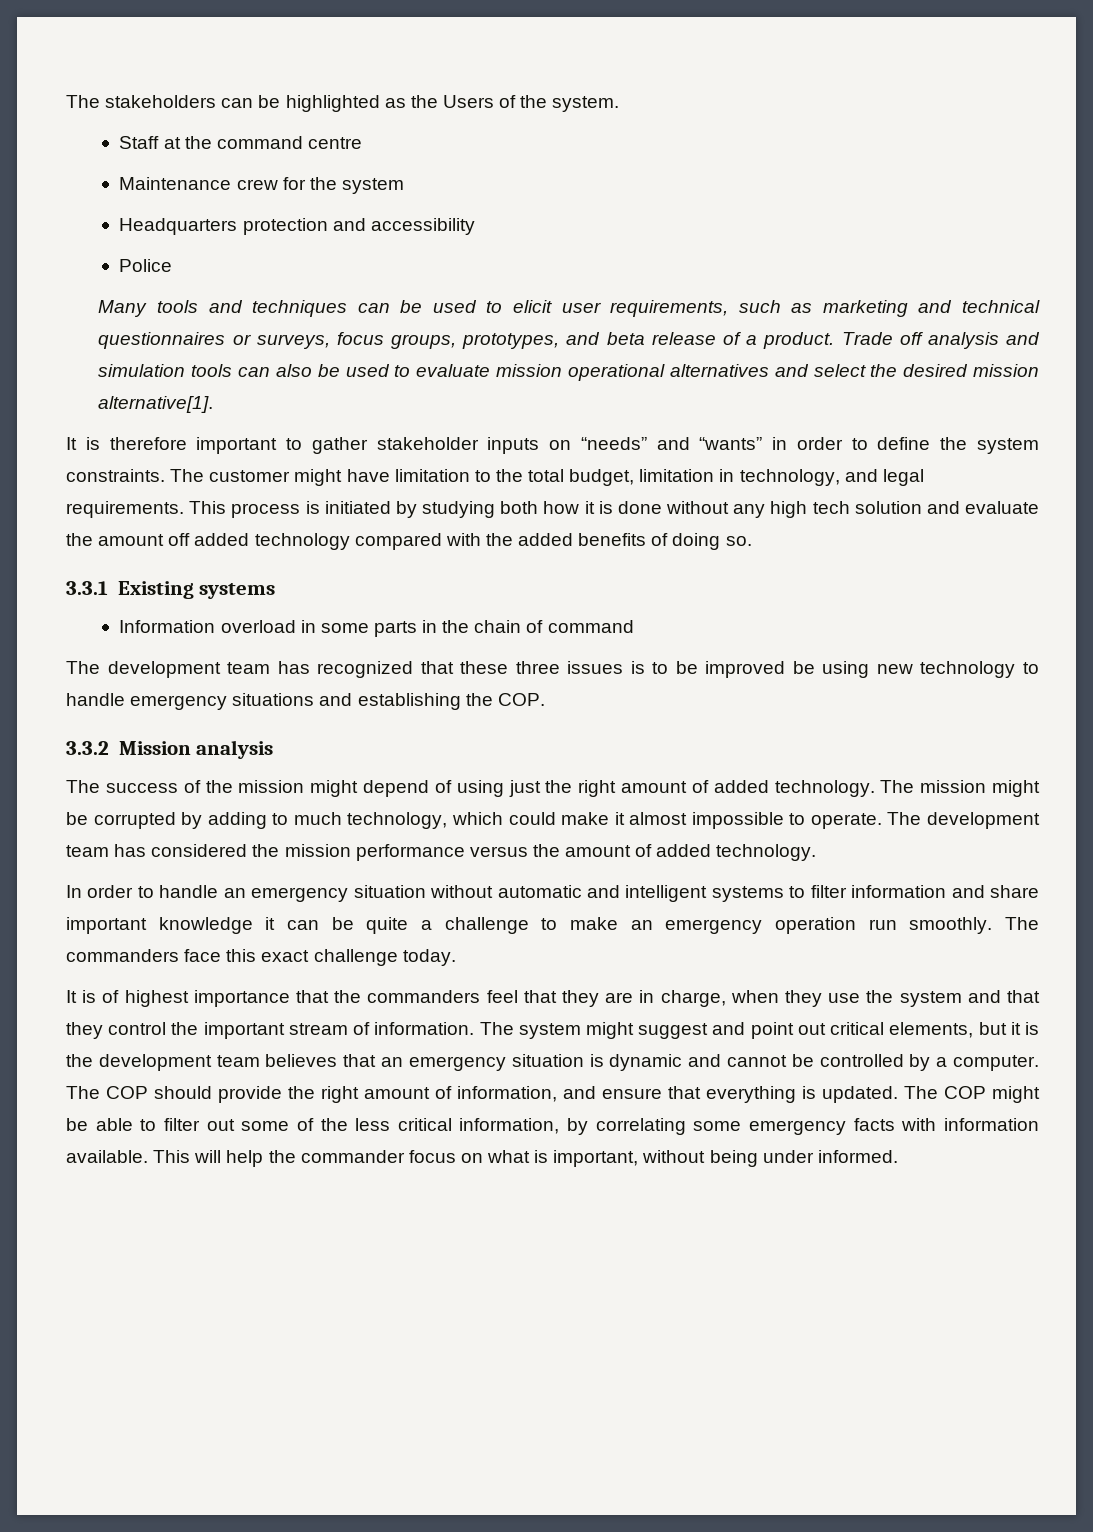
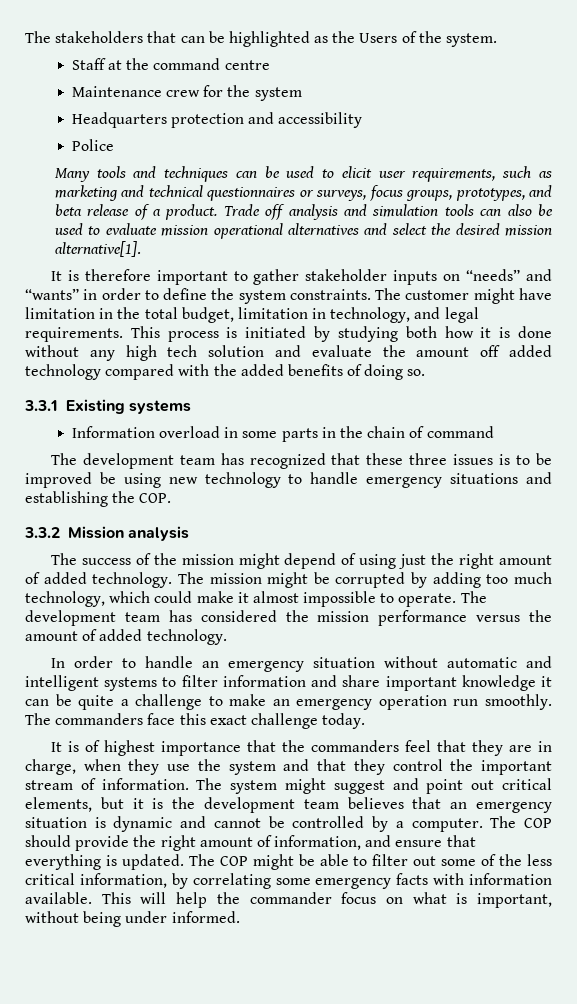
(217, 101) none -> [147,31,177,43] that
[474,470,491,482] to -> [99,308,114,319] in
[272,813,289,825] to -> [486,574,509,584] too

